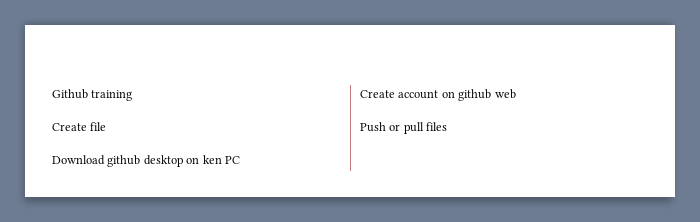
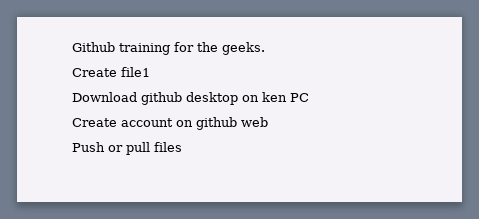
[52,122,107,131] // Create file -> [174,42,265,55] [72,67,150,77] for the geeks. // Create file1

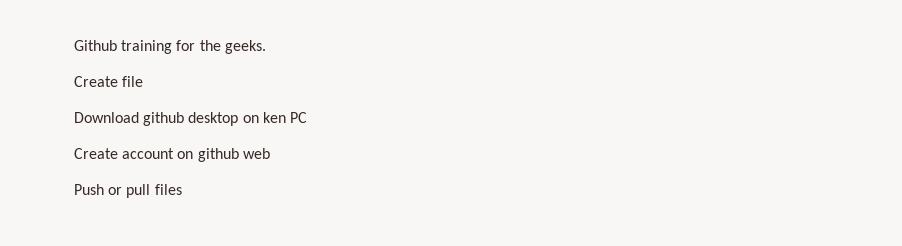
[121,67,150,77] file1 -> [122,76,144,87] file

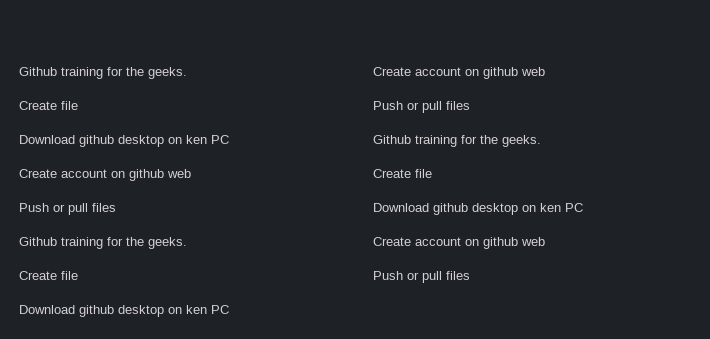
(182, 189) none -> [19,237,187,249] [19,271,78,280] [19,305,229,317] [373,67,545,79] [373,101,470,113] [373,135,541,147] [373,169,432,178] [373,203,583,215] [373,237,545,249] [373,271,470,283] // Github training for the geeks. // Create file // Download github desktop on ken PC // Create account on github web // Push or pull files // Github training for the geeks. // Create file // Download github desktop on ken PC // Create account on github web // Push or pull files

